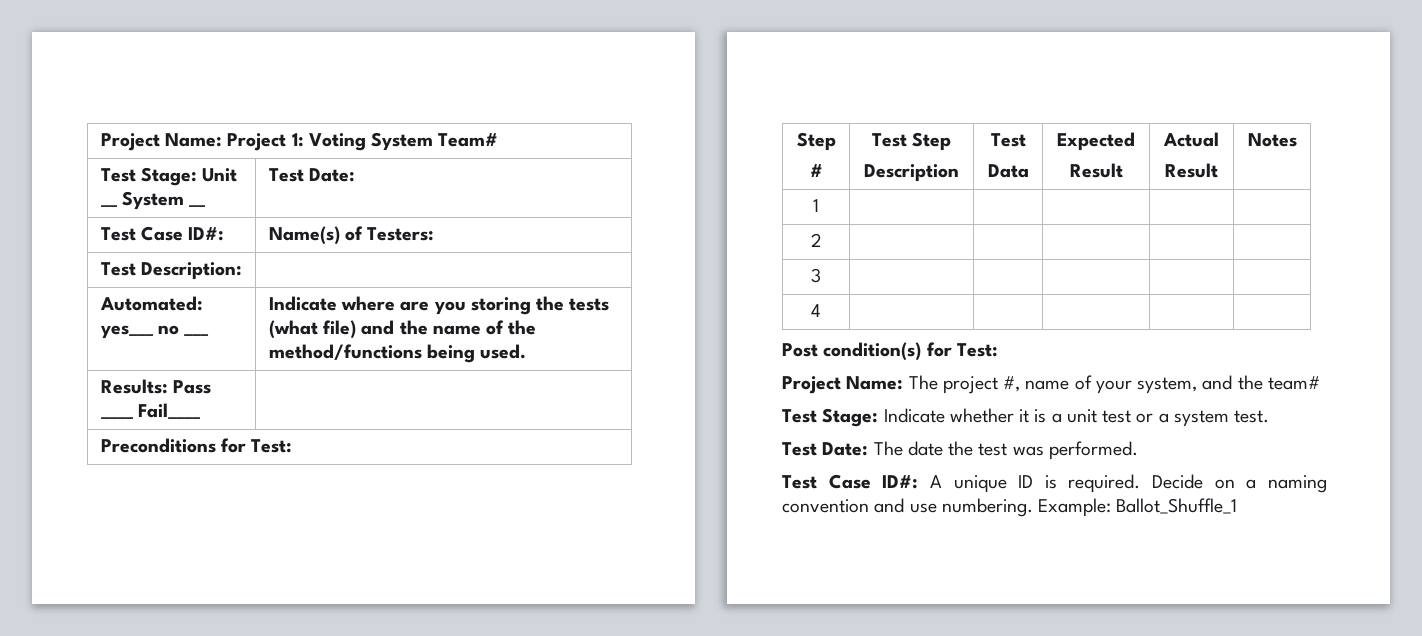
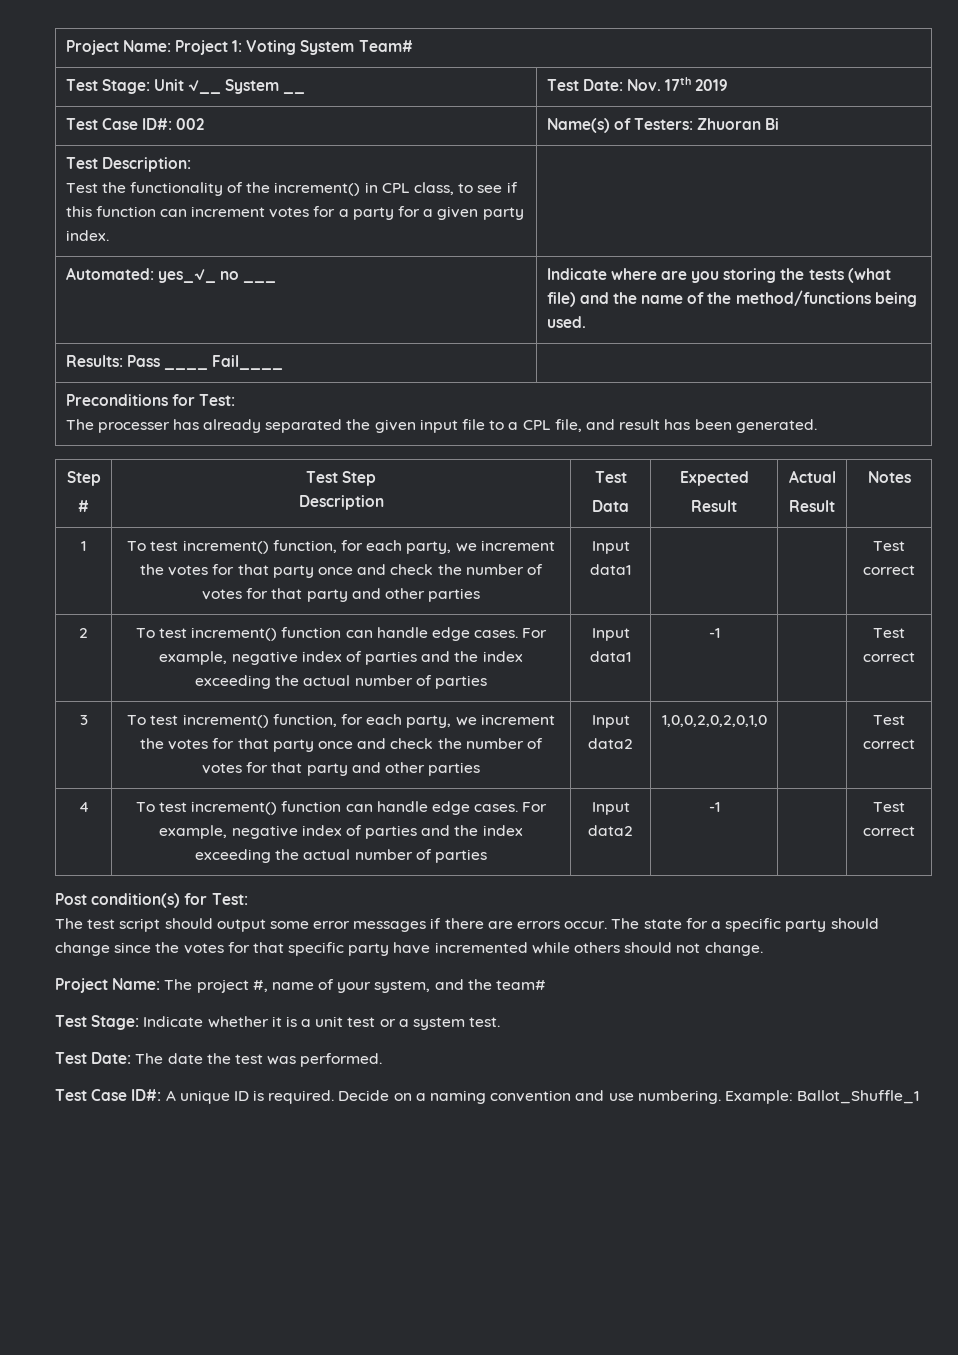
[100,205,118,207] __ -> [188,80,222,94] √__
[100,226,225,241] // Test Case ID#: -> [626,77,729,91] [65,118,205,130] Nov. 17th 2019 // Test Case ID#: 002
(435, 234) none -> [697,118,780,130] Zhuoran Bi
(243, 271) none -> [65,182,518,196] [65,206,524,220] [65,230,109,241] // Test the functionality of the increment() in CPL class, to see if this function can increment votes for a party for a given party index.
[99,325,154,339] yes___ -> [157,269,216,283] yes_√_
(293, 446) none -> [65,419,817,433] // The processer has already separated the given input file to a CPL file, and result has been generated.
[810,233,822,247] [811,268,821,283] [811,304,821,317] [782,342,998,361] | | | | // 2 | | | | | // 3 | | | | | // 4 | | | | | // Post condition(s) for Test: -> [127,540,555,554] [140,564,543,578] [201,588,481,602] [591,541,630,554] [590,564,631,575] [873,541,905,551] [863,565,915,575] [79,628,88,638] [135,627,548,641] [159,651,523,665] [195,675,487,689] [591,628,630,641] [590,651,631,662] [708,628,720,638] [873,628,905,638] [863,652,915,662] [79,715,88,725] [127,714,555,728] [140,738,543,752] [201,762,481,776] [591,715,630,728] [588,738,633,749] [661,715,767,727] [873,715,905,725] [863,739,915,749] [78,802,89,812] [135,801,548,815] [159,825,523,839] [195,849,487,863] [591,802,630,815] [588,825,633,836] [708,802,720,812] [873,802,905,812] [863,826,915,836] [55,893,248,908] [55,918,879,932] [55,942,763,956] To test increment() function, for each party, we increment the votes for that party once and check the number of votes for that party and other parties | Input data1 | | | Test correct // 2 | To test increment() function can handle edge cases. For example, negative index of parties and the index exceeding the actual number of parties | Input data1 | -1 | | Test correct // 3 | To test increment() function, for each party, we increment the votes for that party once and check the number of votes for that party and other parties | Input data2 | 1,0,0,2,0,2,0,1,0 | | Test correct // 4 | To test increment() function can handle edge cases. For example, negative index of parties and the index exceeding the actual number of parties | Input data2 | -1 | | Test correct // Post condition(s) for Test: // The test script should output some error messages if there are errors occur. The state for a specific party should change since the votes for that specific party have incremented while others should not change.

